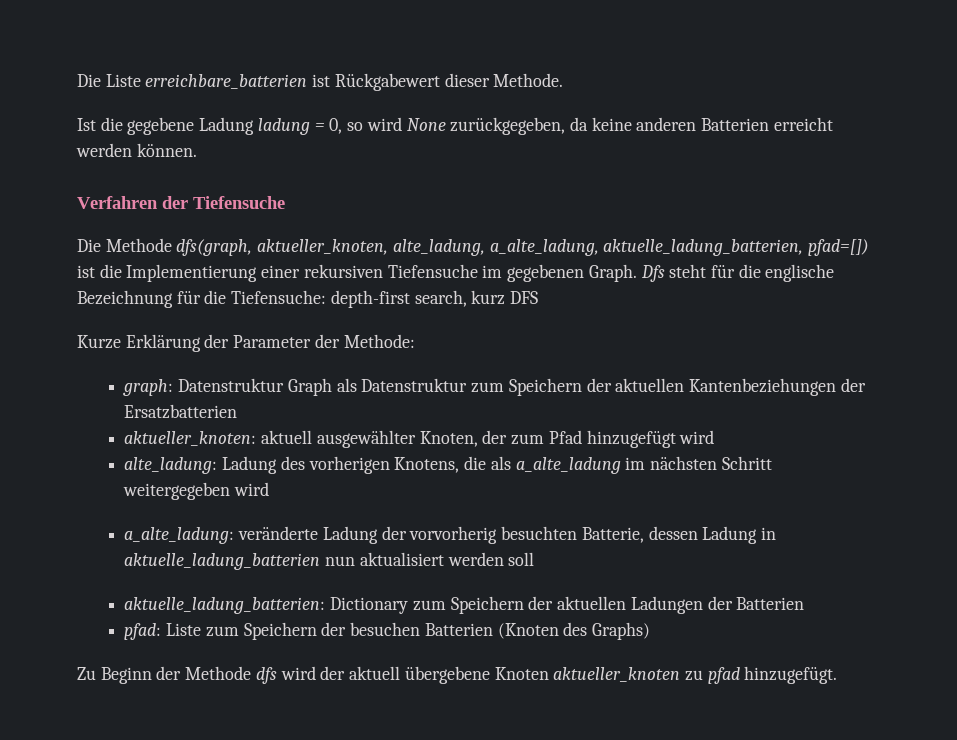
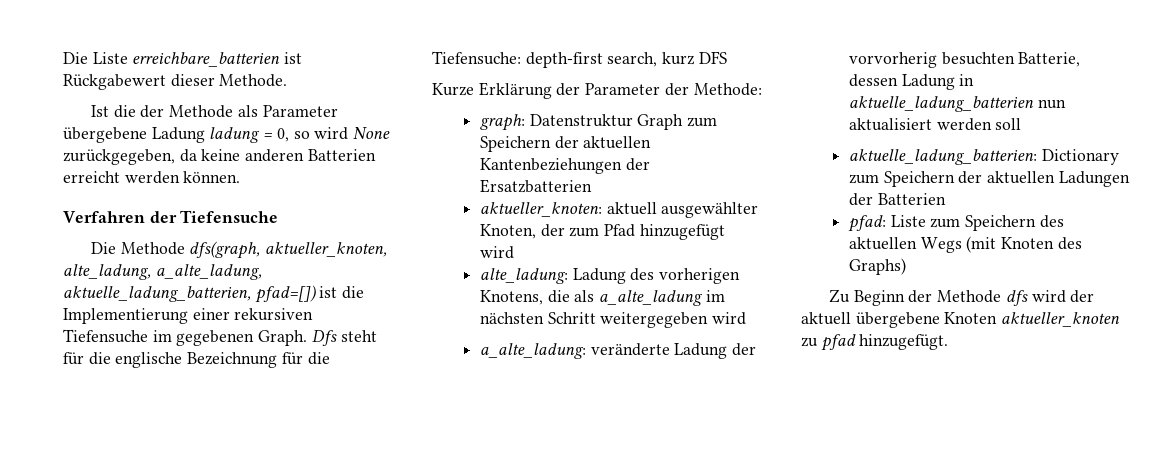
[127,117,195,135] gegebene -> [140,105,338,118] [63,127,147,143] der Methode als Parameter übergebene
[336,378,468,392] als Datenstruktur -> (684, 122) none
[321,622,559,639] der besuchen Batterien (Knoten -> [1039,215,1064,228] [848,236,1055,253] des aktuellen Wegs (mit Knoten

